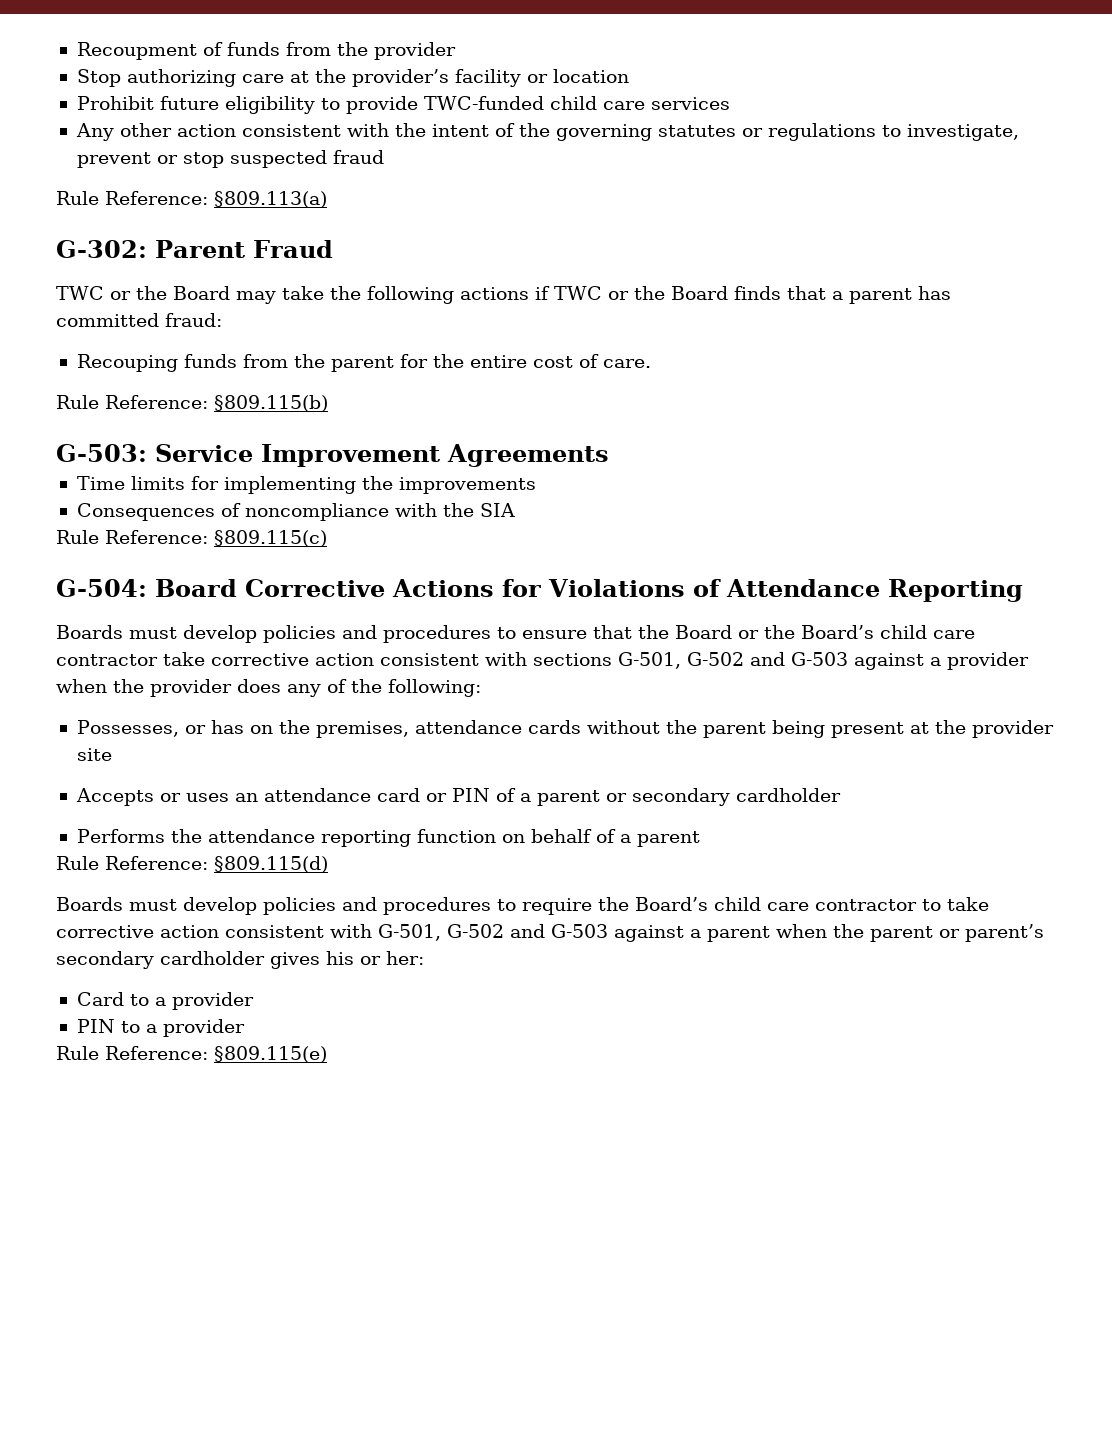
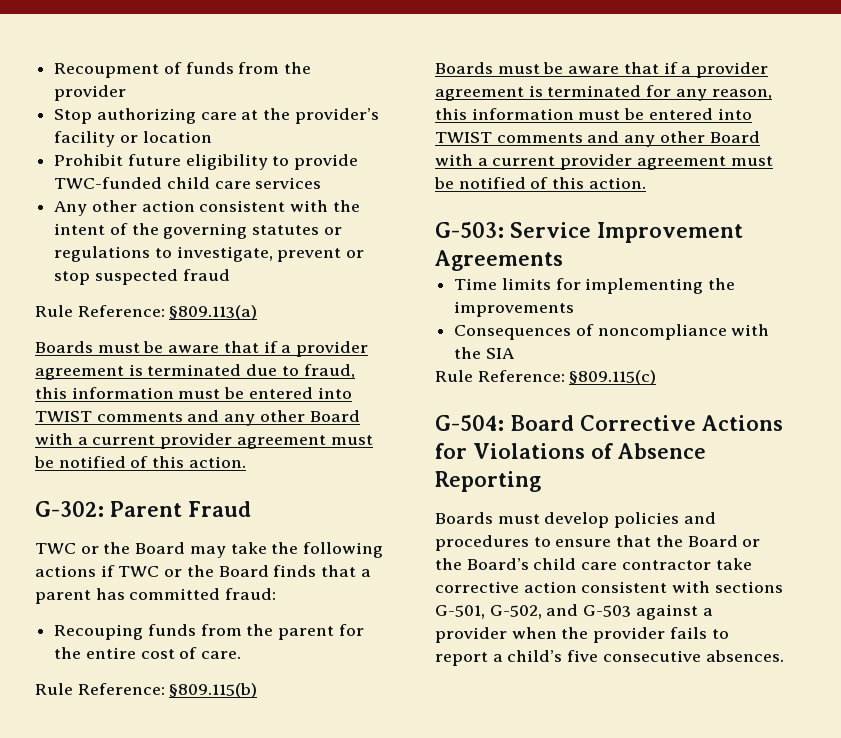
(327, 199) none -> [35,341,369,357] [35,364,355,380] [35,387,352,399] [35,410,360,426] [35,433,373,449] [34,456,246,468] // Boards must be aware that if a provider agreement is terminated due to fraud, this information must be entered into TWIST comments and any other Board with a current provider agreement must be notified of this action.
(328, 403) none -> [435,62,769,78] [435,85,772,101] [435,108,752,120] [435,131,760,147] [435,154,773,170] [434,177,646,189] // Boards must be aware that if a provider agreement is terminated for any reason, this information must be entered into TWIST comments and any other Board with a current provider agreement must be notified of this action.
[726,579,880,597] Attendance -> [618,443,706,459] Absence
[687,652,744,666] G-502 -> [489,605,542,619] G-502,
[237,679,481,697] [76,720,1054,738] [76,748,112,761] [75,788,841,806] [76,829,700,847] [56,856,328,873] [56,897,989,915] [56,924,1044,942] [56,951,424,969] [76,992,254,1010] [76,1019,245,1037] [56,1046,327,1063] does any of the following: // Possesses, or has on the premises, attendance cards without the parent being present at the provider site // Accepts or uses an attendance card or PIN of a parent or secondary cardholder // Performs the attendance reporting function on behalf of a parent // Rule Reference: §809.115(d) // Boards must develop policies and procedures to require the Board’s child care contractor to take corrective action consistent with G-501, G-502 and G-503 against a parent when the parent or parent’s secondary cardholder gives his or her: // Card to a provider // PIN to a provider // Rule Reference: §809.115(e) -> [669,627,729,639] [435,650,784,666] fails to report a child’s five consecutive absences.

